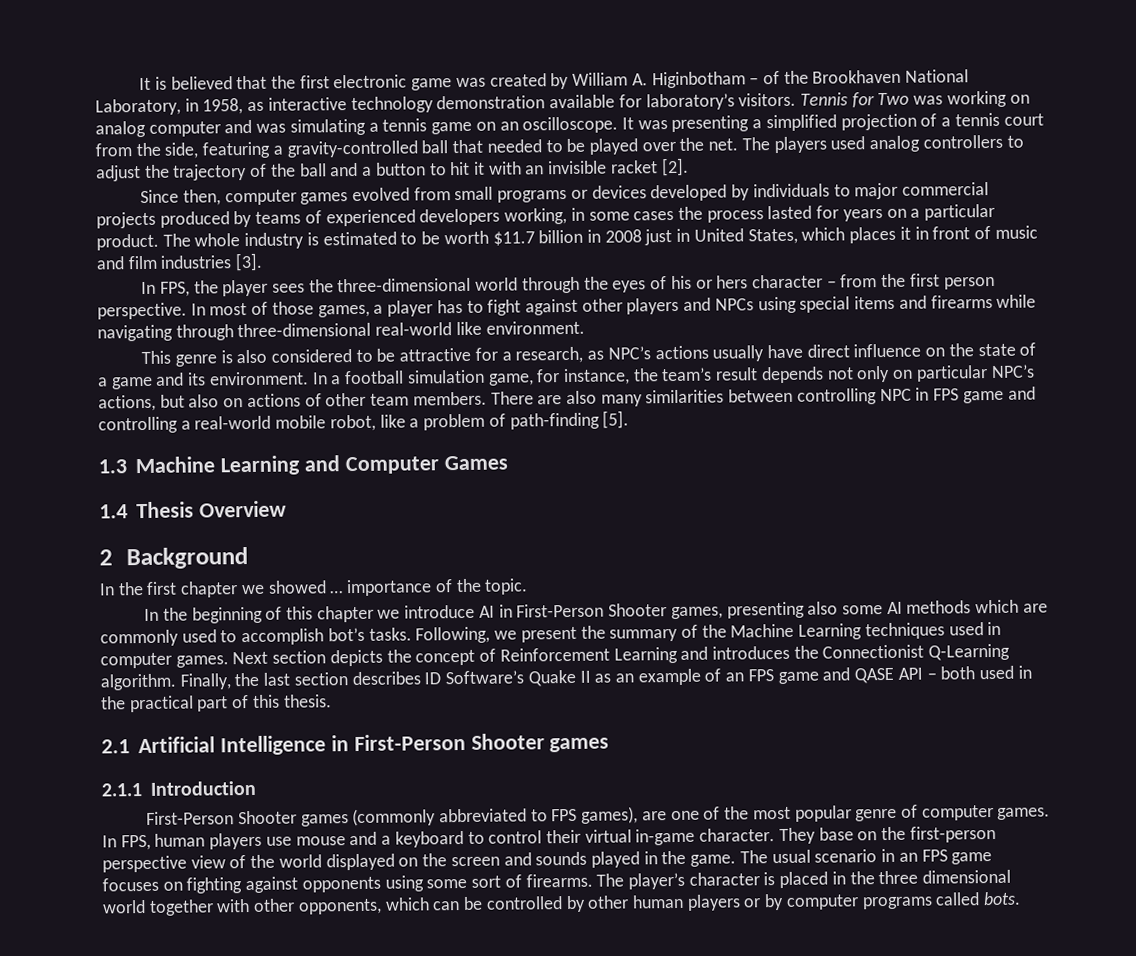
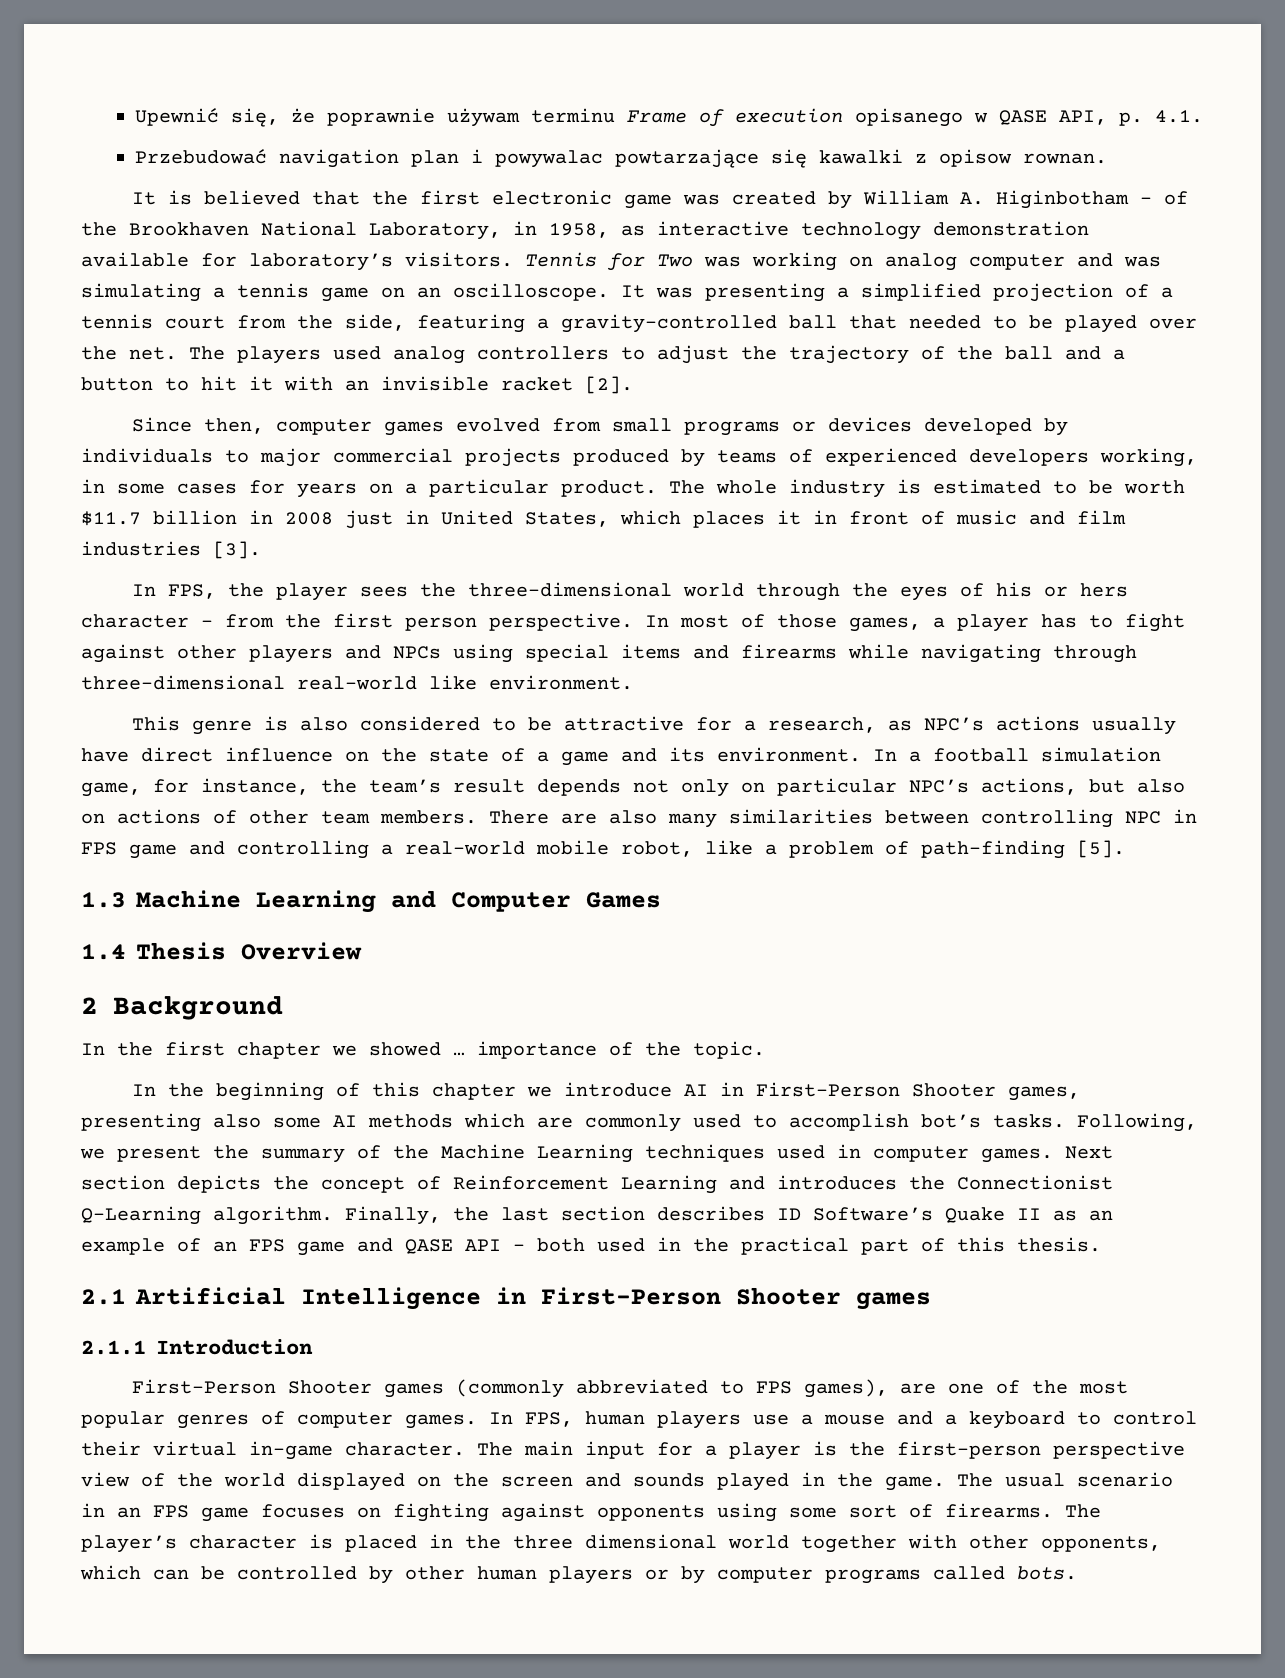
(139, 84) none -> [134,108,1203,127] [134,149,1107,168] Upewnić się, że poprawnie używam terminu Frame of execution opisanego w QASE API, p. 4.1. // Przebudować navigation plan i powywalac powtarzające się kawalki z opisow rownan. //
[677,205,813,223] the process lasted -> (237, 488) none
[855,808,898,822] genre -> [177,1414,249,1429] genres
(292, 841) none -> [801,1414,813,1425] a
[778,827,878,845] They base on -> [477,1441,837,1460] The main input for a player is

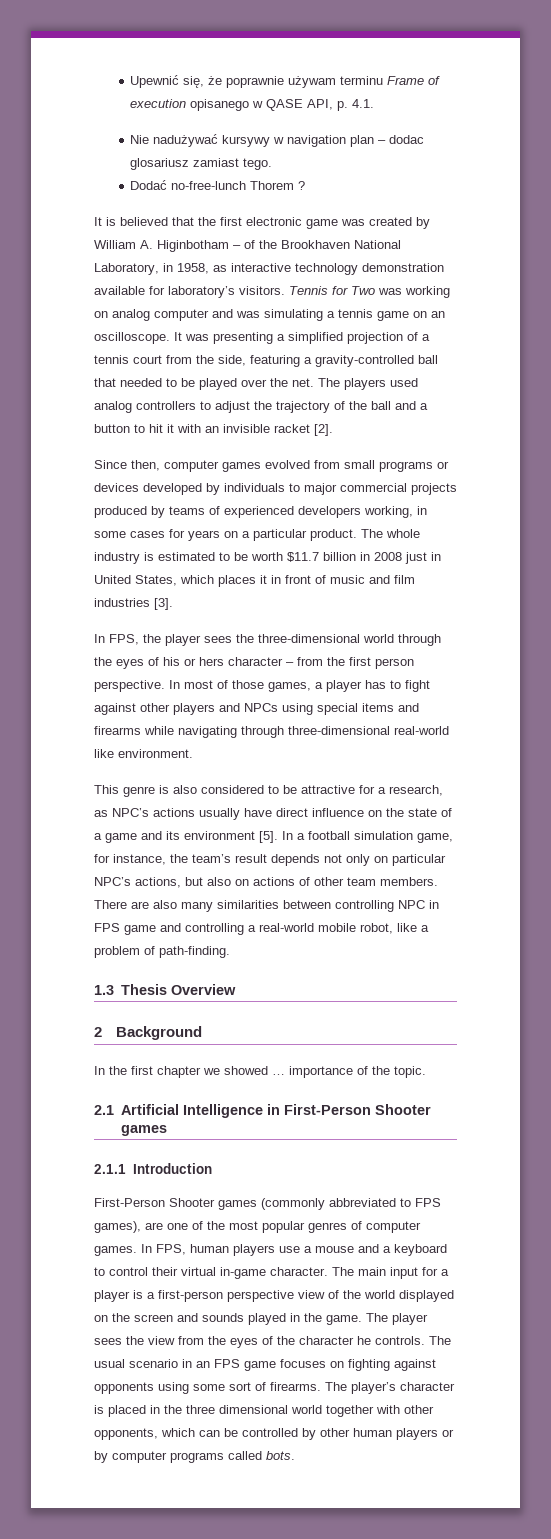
[134,149,1107,168] Przebudować navigation plan i powywalac powtarzające się kawalki z opisow rownan. -> [130,134,425,147] [130,158,273,170] [130,180,306,190] Nie nadużywać kursywy w navigation plan – dodac glosariusz zamiast tego. // Dodać no-free-lunch Thorem ?
[717,747,861,762] environment. -> [184,831,278,843] environment [5].
[921,840,1125,859] [81,890,661,913] [81,944,126,960] path-finding [5]. // 1.3 Machine Learning and Computer Games // 1.4 -> [159,946,230,958] [94,985,114,995] path-finding. // 1.3
[131,1082,1080,1101] [81,1113,1197,1132] [80,1144,1113,1163] [81,1175,1113,1194] [81,1206,1113,1225] [81,1237,1101,1256] // In the beginning of this chapter we introduce AI in First-Person Shooter games, presenting also some AI methods which are commonly used to accomplish bot’s tasks. Following, we present the summary of the Machine Learning techniques used in computer games. Next section depicts the concept of Reinforcement Learning and introduces the Connectionist Q-Learning algorithm. Finally, the last section describes ID Software’s Quake II as an example of an FPS game and QASE API – both used in the practical part of this thesis. -> (426, 1072) none
[849,1442,885,1456] the -> [147,1292,155,1299] a
(993, 1480) none -> [392,1313,428,1325] [94,1336,451,1348] player sees the view from the eyes of the character he controls. The

